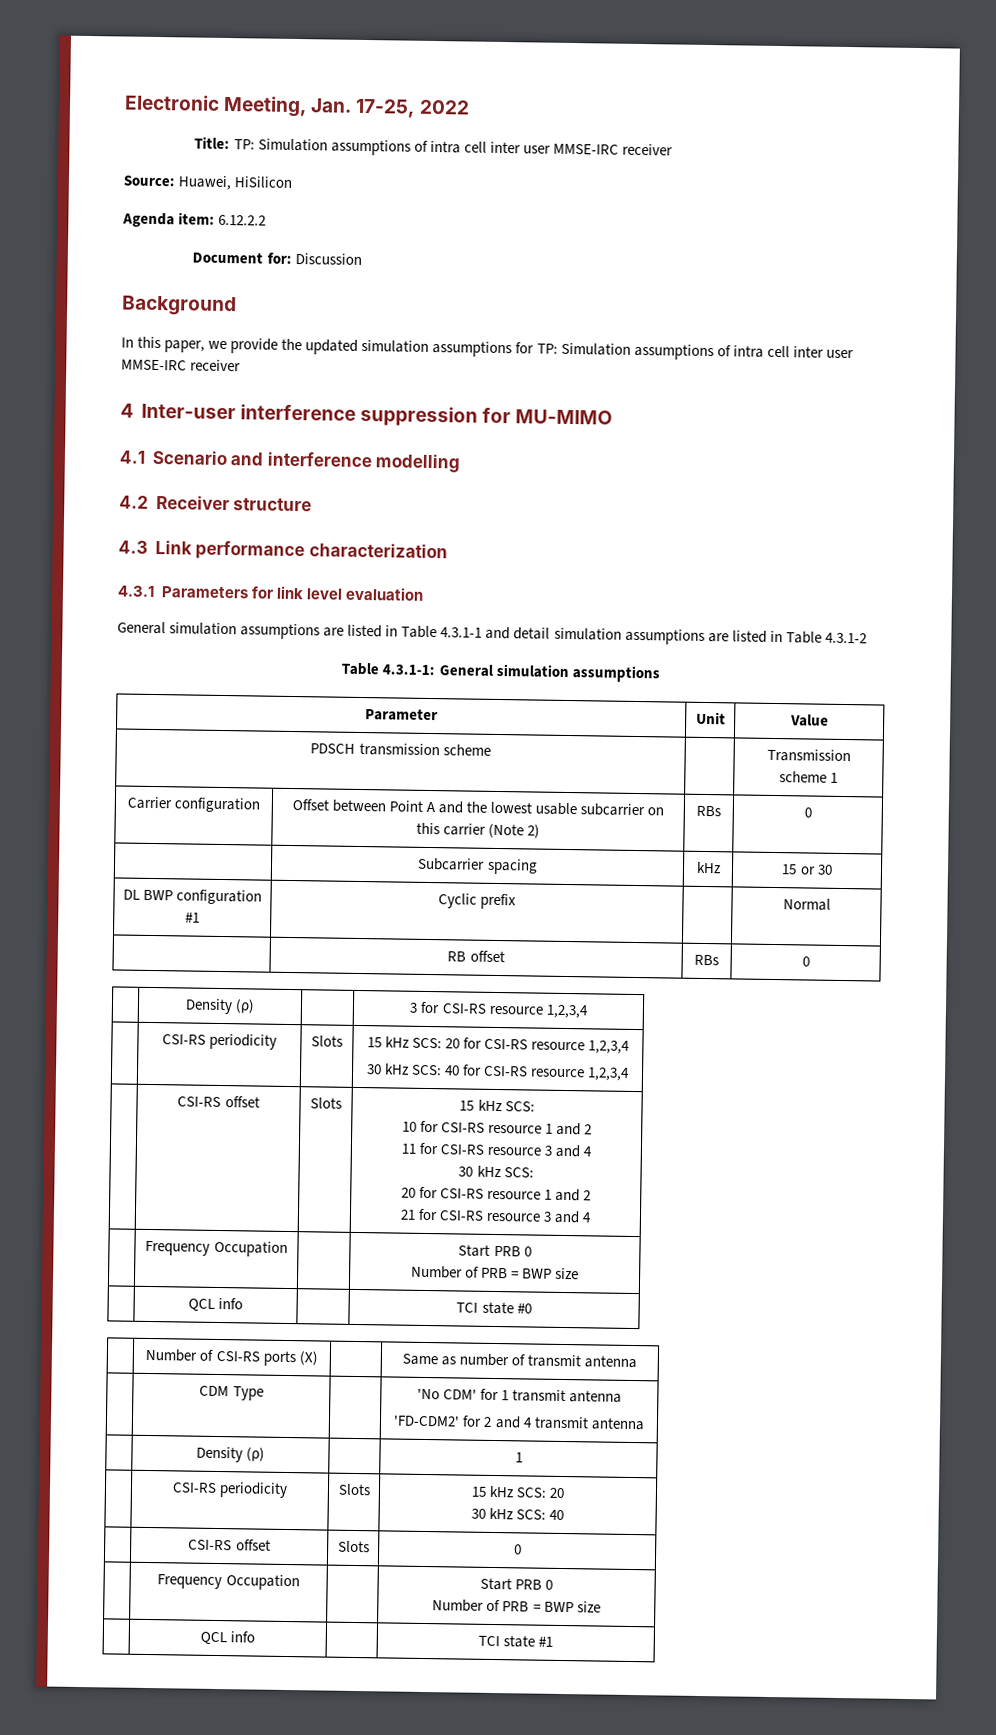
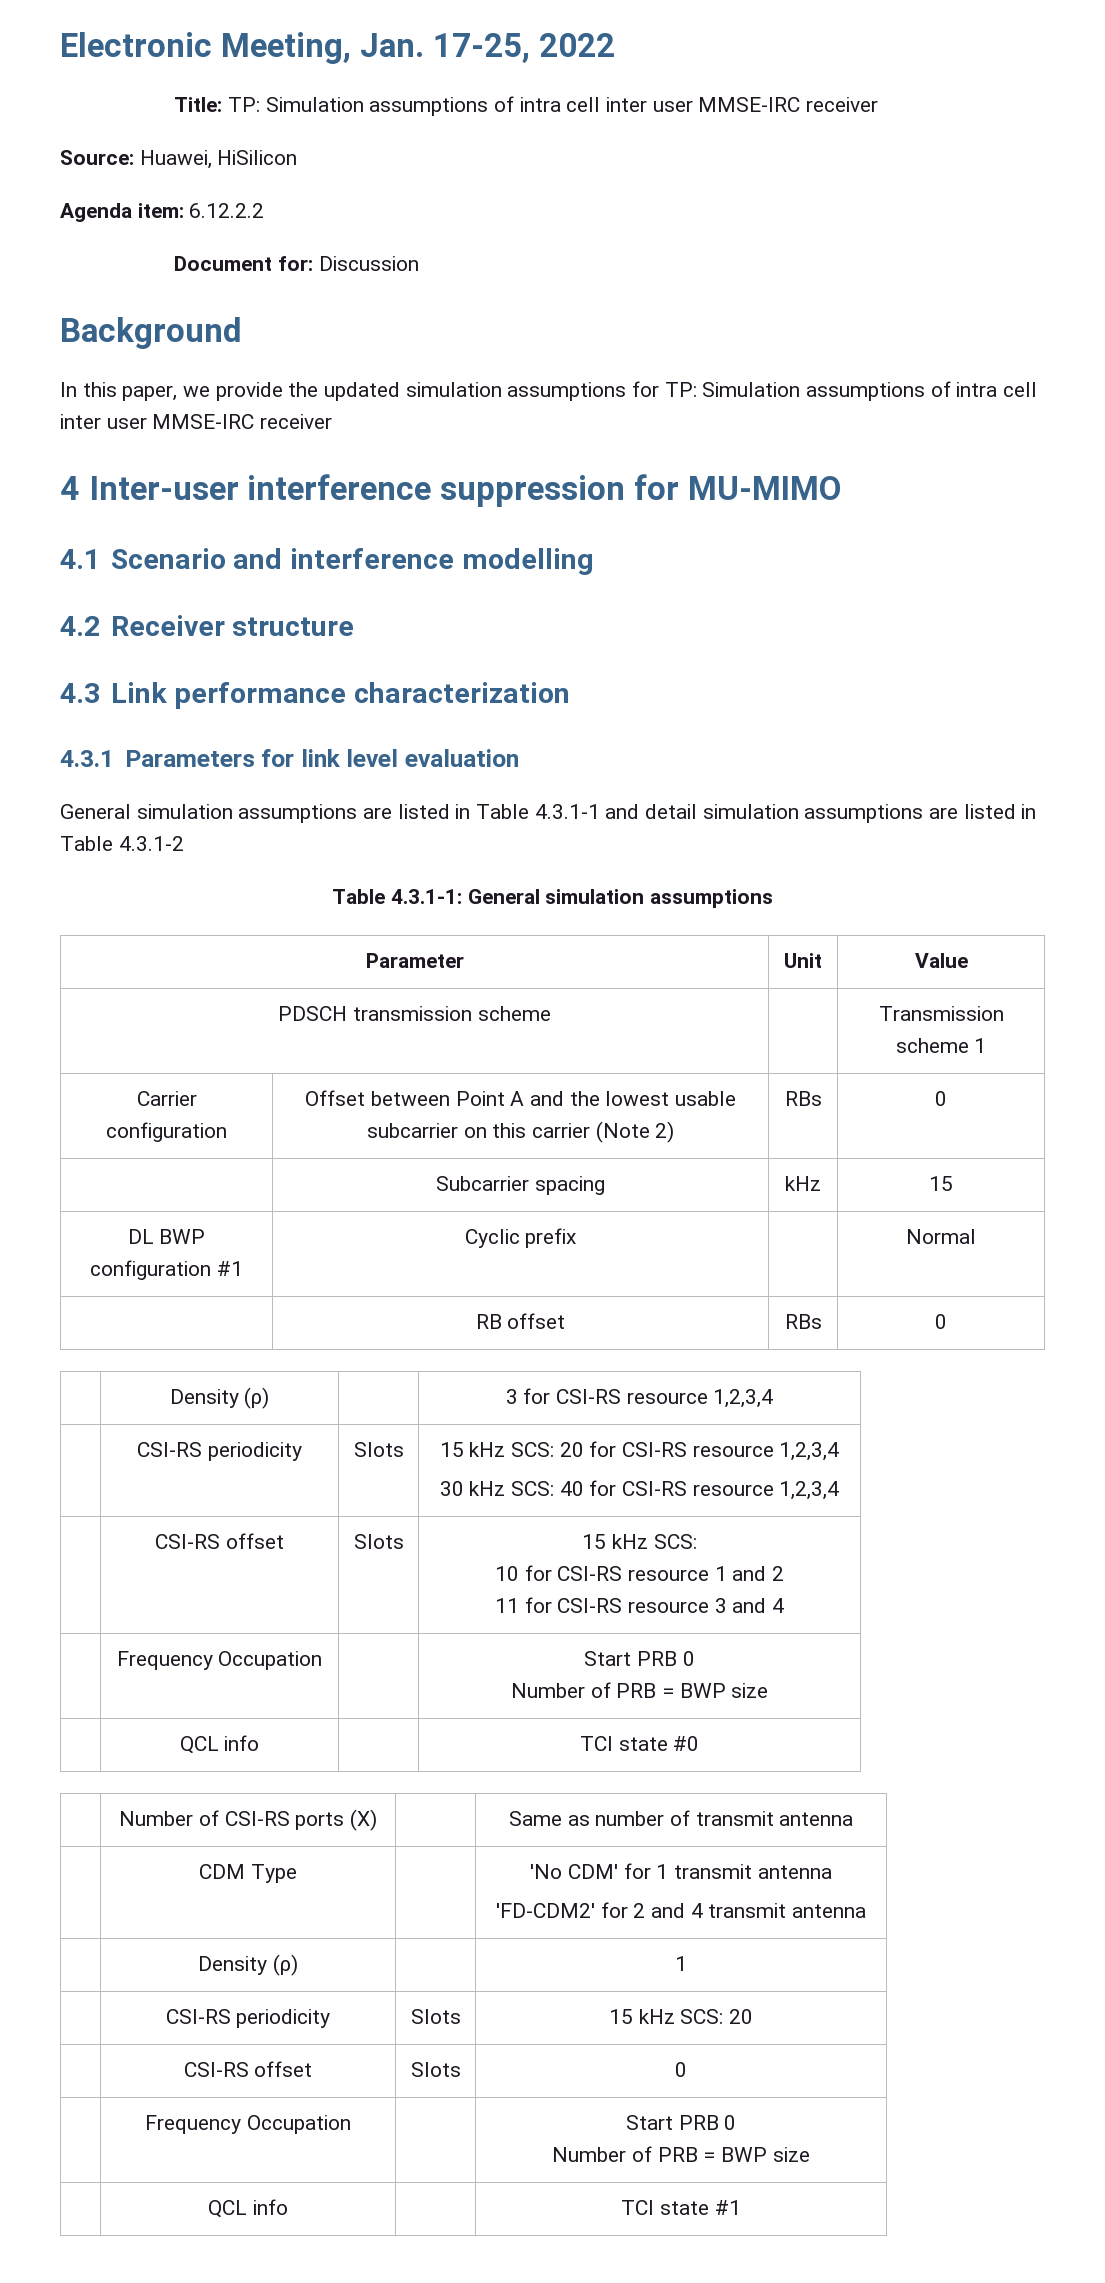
[799,864,833,875] or 30 -> (953, 1183) none
[458,1165,534,1178] [400,1186,592,1202] [399,1208,593,1224] // 30 kHz SCS: // 20 for CSI-RS resource 1 and 2 // 21 for CSI-RS resource 3 and 4 -> (785, 1605) none
[470,1507,565,1521] // 30 kHz SCS: 40 -> (754, 2016) none

